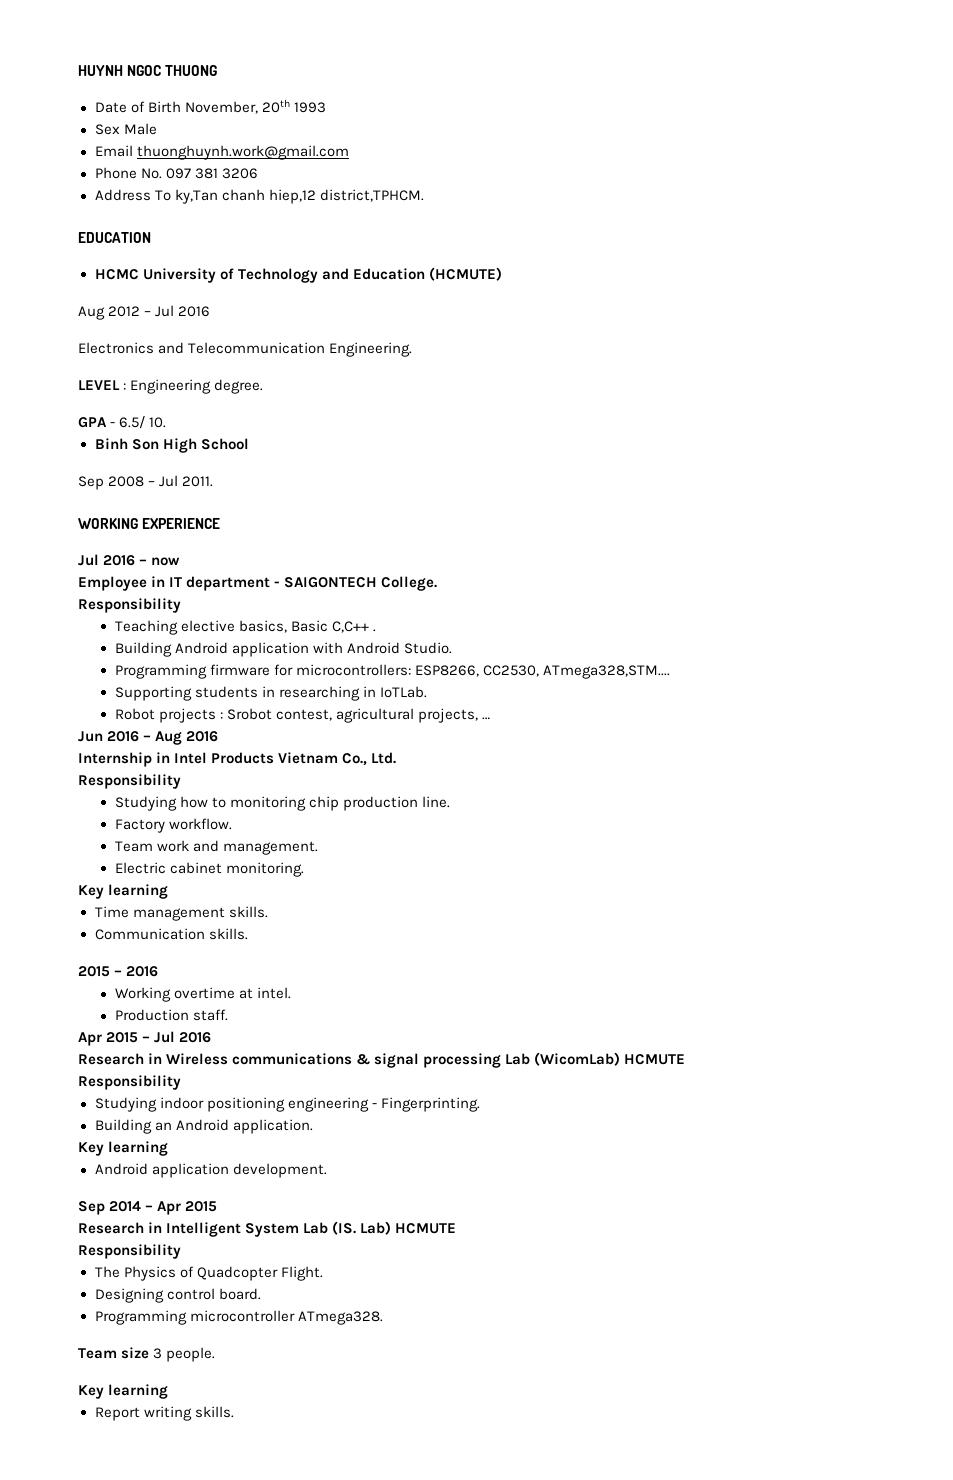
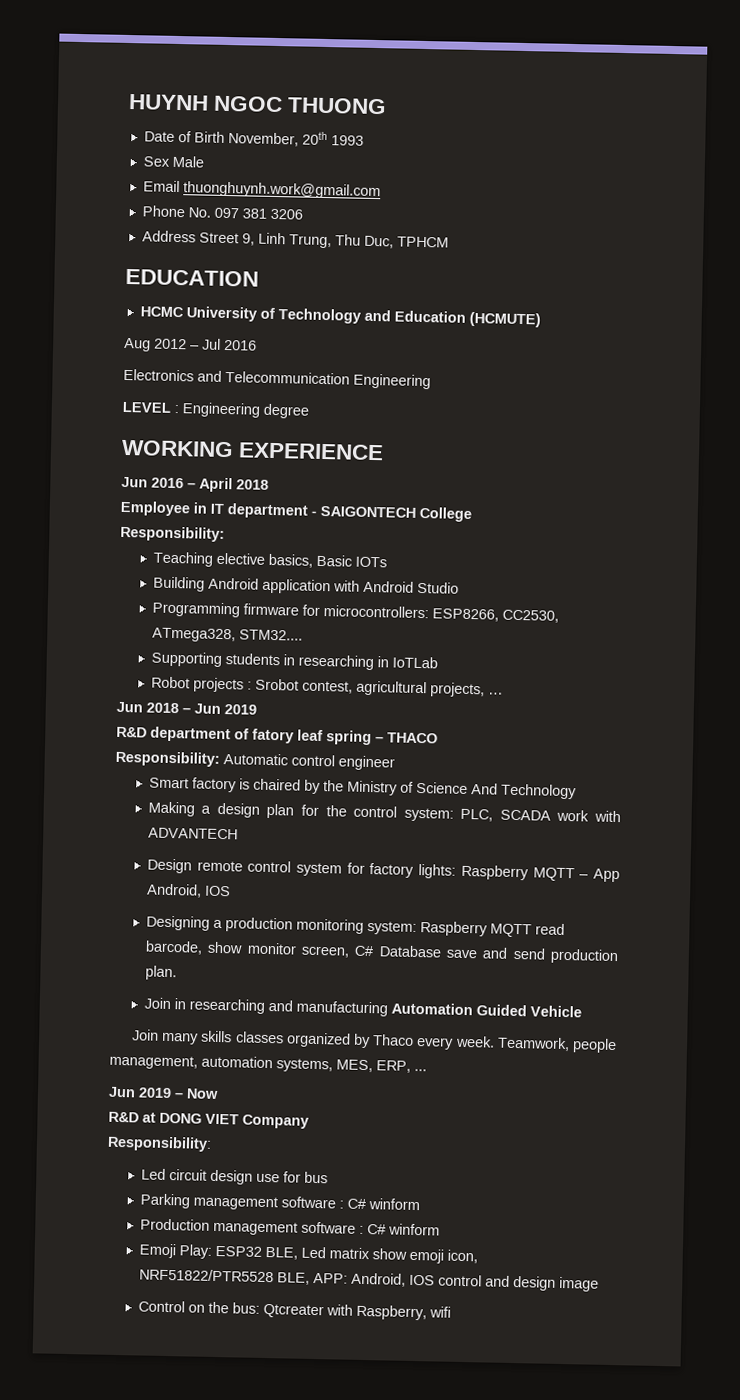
[154,189,424,204] To ky,Tan chanh hiep,12 district,TPHCM. -> [198,232,449,249] Street 9, Linh Trung, Thu Duc, TPHCM
[329,342,413,357] Engineering. -> [353,373,431,390] Engineering
[214,379,264,394] [78,416,167,429] [94,438,249,453] [78,475,214,490] degree. // GPA - 6.5/ 10. // Binh Son High School // Sep 2008 – Jul 2011. -> [263,403,309,419] degree
[78,554,181,566] Jul 2016 – now -> [121,476,269,493] Jun 2016 – April 2018
[381,576,438,591] [78,598,181,613] College. // Responsibility -> [419,506,472,523] [120,525,225,543] College // Responsibility:
[331,621,376,633] C,C++ . -> [354,556,387,568] IOTs
[403,642,452,654] Studio. -> [416,581,459,594] Studio
[543,665,671,679] ATmega328,STM.... -> [151,627,303,643] ATmega328, STM32....
[379,686,427,698] IoTLab. -> [391,656,438,669] IoTLab
[107,731,219,745] [78,752,397,767] [78,774,181,789] [114,796,451,811] [114,818,232,833] [114,840,318,855] [114,862,304,877] [78,884,169,899] [94,906,268,921] [94,928,248,940] [78,966,159,977] [114,987,291,1002] [114,1009,228,1021] [78,1031,212,1046] [78,1052,686,1068] [78,1075,181,1090] [94,1097,480,1112] [94,1119,313,1134] [78,1141,169,1156] [94,1163,327,1178] [78,1201,218,1215] [78,1221,457,1237] [78,1244,181,1259] [94,1266,323,1281] [94,1288,261,1303] [94,1310,383,1325] [78,1347,216,1362] [78,1384,169,1399] [94,1406,234,1421] 2016 – Aug 2016 // Internship in Intel Products Vietnam Co., Ltd. // Responsibility // Studying how to monitoring chip production line. // Factory workflow. // Team work and management. // Electric cabinet monitoring. // Key learning // Time management skills. // Communication skills. // 2015 – 2016 // Working overtime at intel. // Production staff. // Apr 2015 – Jul 2016 // Research in Wireless communications & signal processing Lab (WicomLab) HCMUTE // Responsibility // Studying indoor positioning engineering - Fingerprinting. // Building an Android application. // Key learning // Android application development. // Sep 2014 – Apr 2015 // Research in Intelligent System Lab (IS. Lab) HCMUTE // Responsibility // The Physics of Quadcopter Flight. // Designing control board. // Programming microcontroller ATmega328. // Team size 3 people. // Key learning // Report writing skills. -> [146,702,257,715] [116,726,438,746] [115,750,395,771] [148,777,577,800] [147,801,621,823] [147,827,238,840] [146,858,621,883] [145,883,231,898] [145,915,565,938] [144,940,618,965] [144,965,177,981] [143,997,582,1018] [131,1029,617,1054] [109,1054,427,1073] [108,1086,219,1100] [108,1111,309,1129] [107,1135,212,1152] [140,1168,328,1185] [139,1193,420,1211] [139,1218,440,1236] [138,1243,478,1264] [138,1268,599,1292] [137,1300,451,1321] 2018 – Jun 2019 // R&D department of fatory leaf spring – THACO // Responsibility: Automatic control engineer // Smart factory is chaired by the Ministry of Science And Technology // Making a design plan for the control system: PLC, SCADA work with ADVANTECH // Design remote control system for factory lights: Raspberry MQTT – App Android, IOS // Designing a production monitoring system: Raspberry MQTT read barcode, show monitor screen, C# Database save and send production plan. // Join in researching and manufacturing Automation Guided Vehicle // Join many skills classes organized by Thaco every week. Teamwork, people management, automation systems, MES, ERP, ... // Jun 2019 – Now // R&D at DONG VIET Company // Responsibility: // Led circuit design use for bus // Parking management software : C# winform // Production management software : C# winform // Emoji Play: ESP32 BLE, Led matrix show emoji icon, NRF51822/PTR5528 BLE, APP: Android, IOS control and design image // Control on the bus: Qtcreater with Raspberry, wifi

